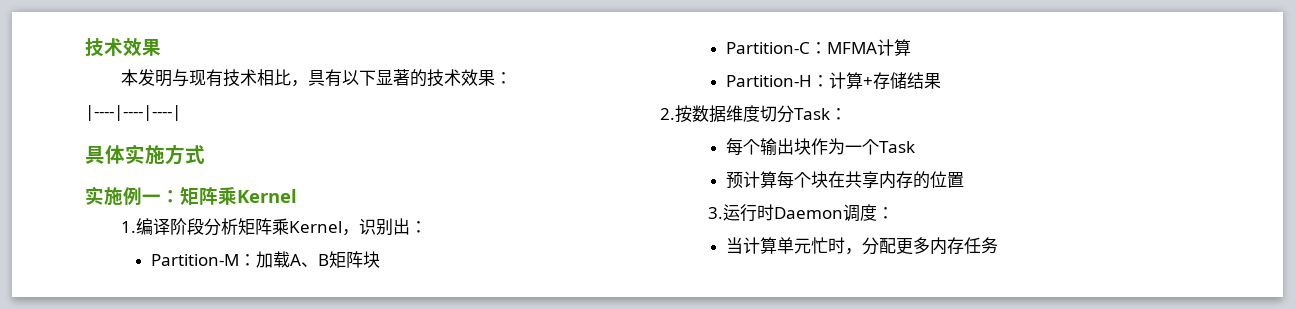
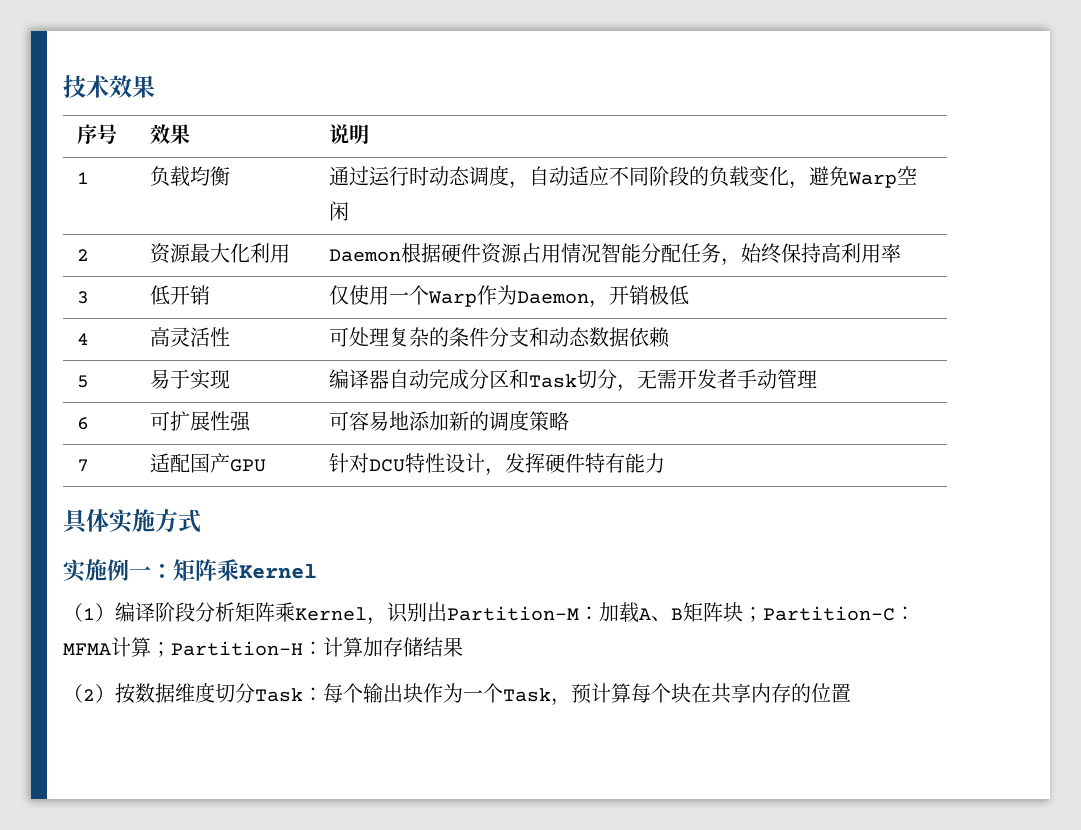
[85,37,161,57] [121,69,513,87] [85,105,181,121] 技术效果 // 本发明与现有技术相比，具有以下显著的技术效果： // |----|----|----| -> [63,75,155,98] [77,124,118,144] [150,124,191,144] [329,124,370,144] [77,172,90,184] [150,166,231,187] [329,165,918,189] [329,201,350,221] [77,249,90,261] [150,243,291,264] [329,243,902,266] [77,291,90,304] [150,285,211,305] [329,285,690,308] [77,333,90,345] [150,327,231,347] [329,327,671,348] [77,375,90,388] [150,369,231,390] [329,369,818,392] [77,417,90,430] [150,411,252,432] [329,410,570,431] [77,459,90,472] [150,453,267,473] [329,453,666,476] 技术效果 // 序号 | 效果 | 说明 // 1 | 负载均衡 | 通过运行时动态调度，自动适应不同阶段的负载变化，避免Warp空闲 // 2 | 资源最大化利用 | Daemon根据硬件资源占用情况智能分配任务，始终保持高利用率 // 3 | 低开销 | 仅使用一个Warp作为Daemon，开销极低 // 4 | 高灵活性 | 可处理复杂的条件分支和动态数据依赖 // 5 | 易于实现 | 编译器自动完成分区和Task切分，无需开发者手动管理 // 6 | 可扩展性强 | 可容易地添加新的调度策略 // 7 | 适配国产GPU | 针对DCU特性设计，发挥硬件特有能力
[121,221,137,233] 1. -> [63,603,115,622] （1）
[410,221,428,233] ： // -> (447, 612) none
(381, 259) // -> [743,607,763,622] ；
(912, 47) // -> [151,642,171,657] ；
[863,77,874,87] + -> [363,637,383,657] 加
[660,108,675,120] 2. -> [63,684,115,703] （2）
(847, 114) // -> (323, 694) none
(916, 147) // -> [551,698,571,706] ，
[707,204,894,222] [726,237,999,255] // 3.运行时Daemon调度： // 当计算单元忙时，分配更多内存任务 -> (851, 693) none

